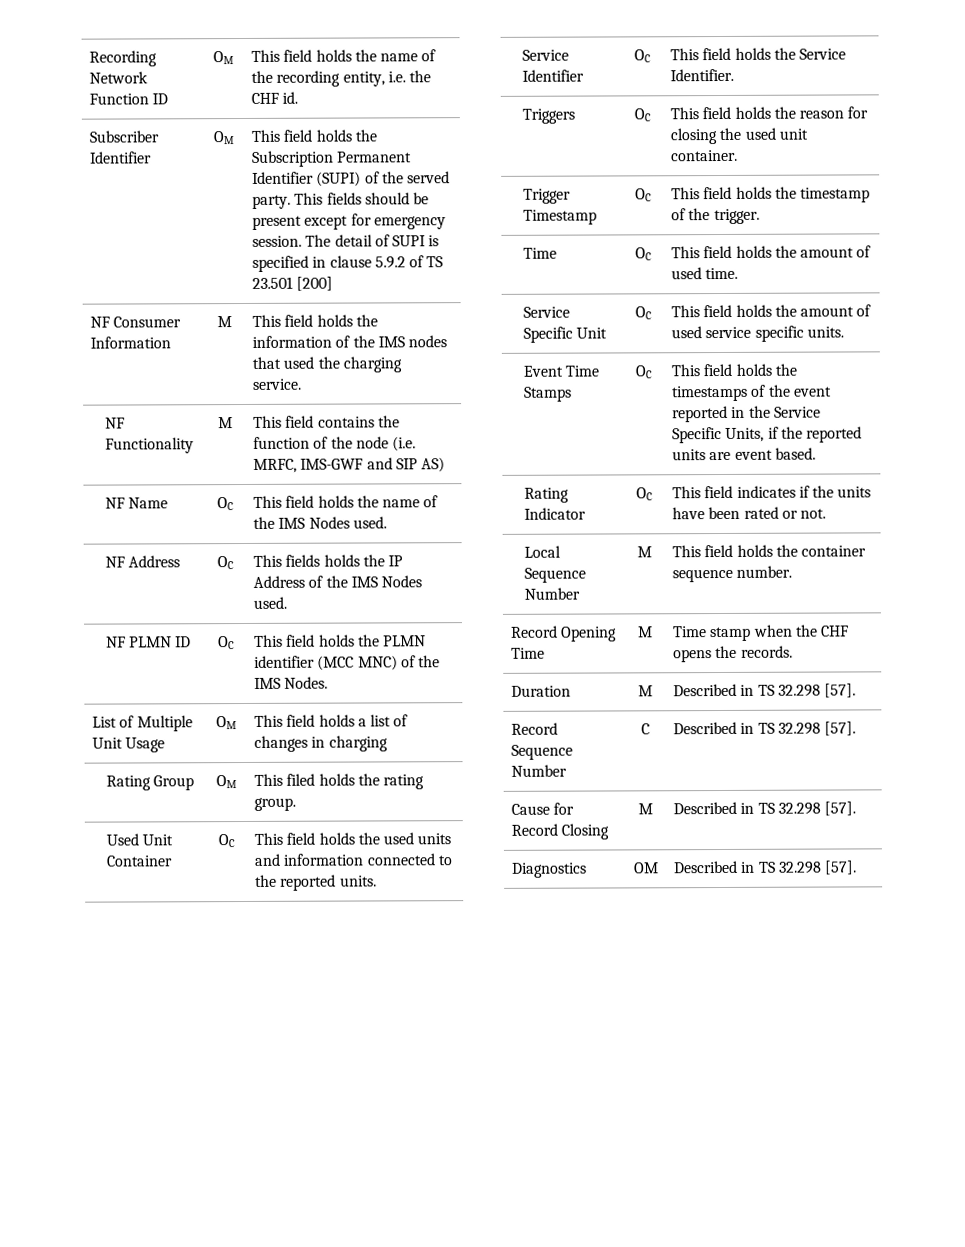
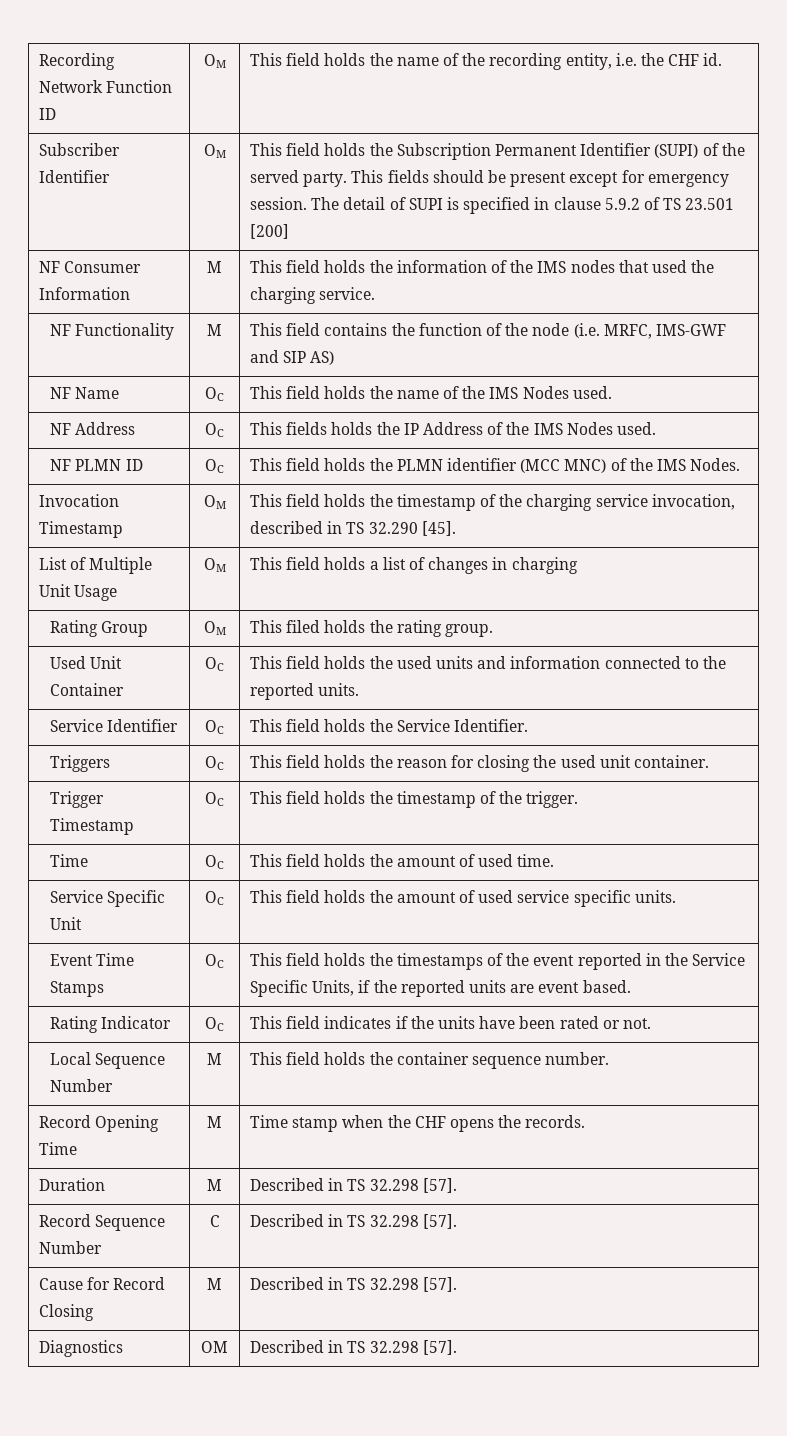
(329, 682) none -> [39,494,120,507] [39,521,124,538] [203,495,226,509] [250,494,735,511] [250,521,456,536] // Invocation Timestamp | OM | This field holds the timestamp of the charging service invocation, described in TS 32.290 [45].

